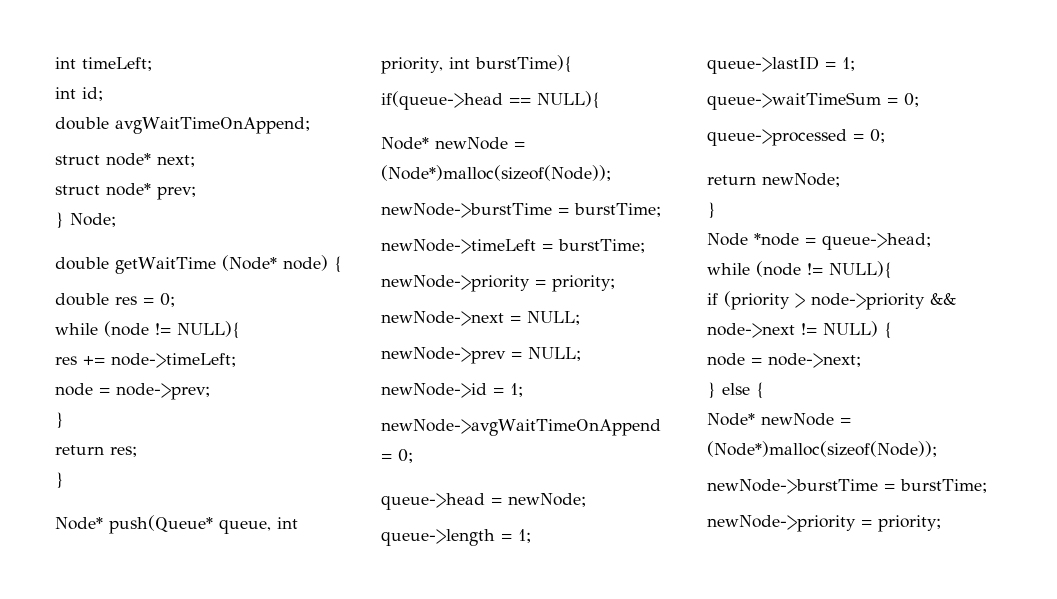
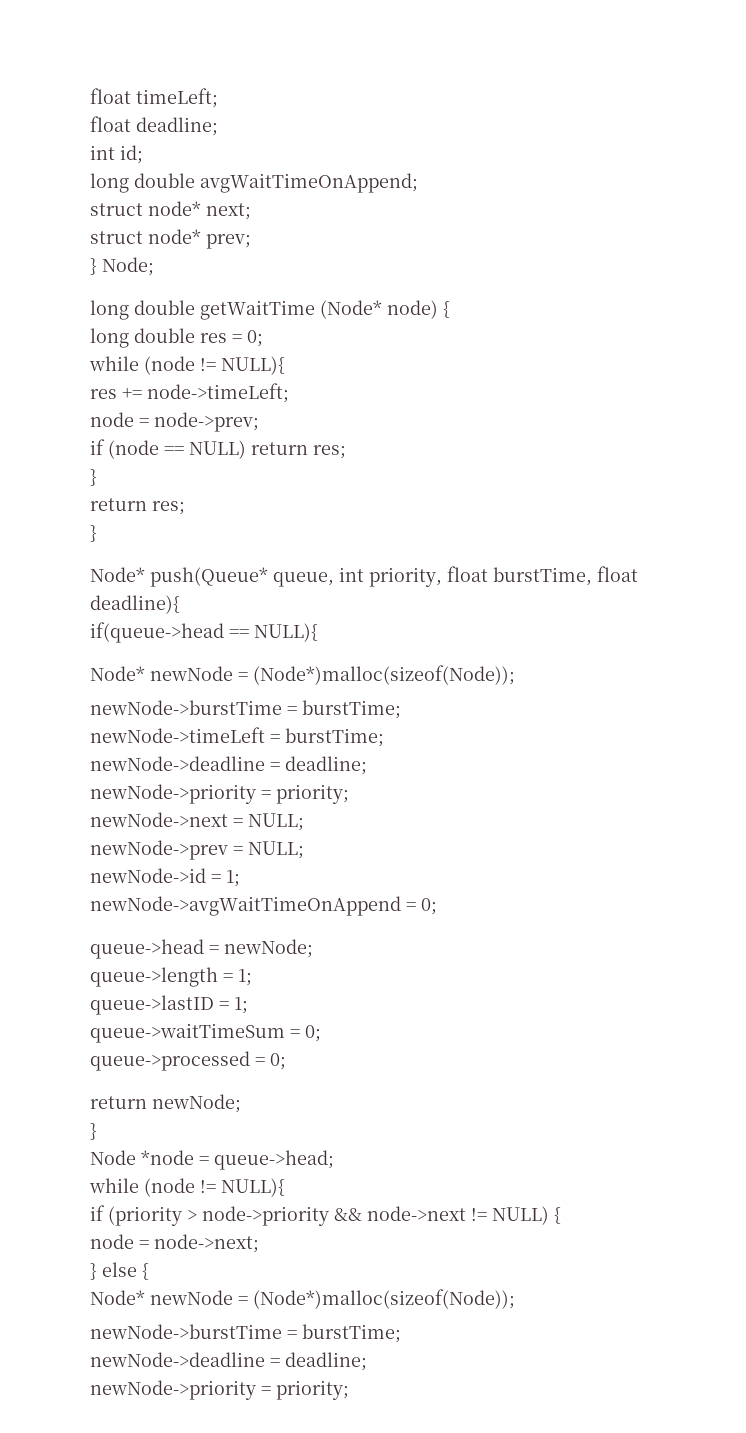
[55,57,76,69] int -> [90,88,131,104] float
(152, 64) none -> [90,116,218,136] // float deadline;
(103, 94) none -> [90,173,129,193] long
(116, 220) none -> [90,300,129,320] long
(343, 264) none -> [90,328,129,348] long
(210, 391) none -> [90,439,346,459] // if (node == NULL) return res;
[448,55,573,73] int burstTime){ -> [447,566,638,586] [90,595,180,614] float burstTime, float deadline){
(645, 246) none -> [90,756,367,775] // newNode->deadline = deadline;
(987, 486) none -> [90,1352,367,1371] // newNode->deadline = deadline;

